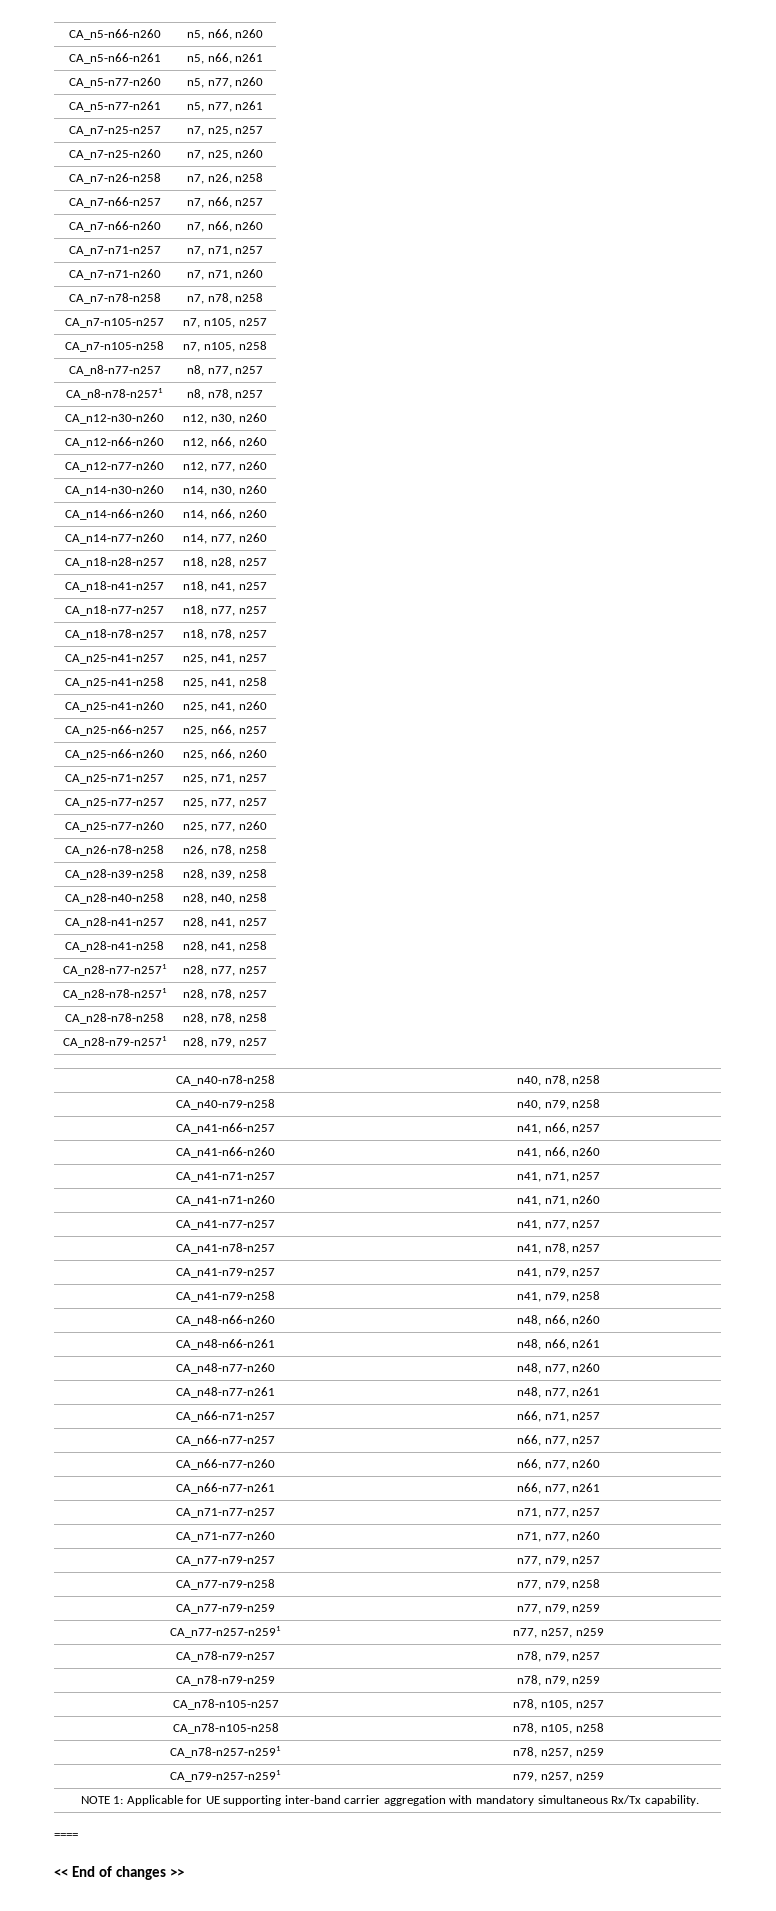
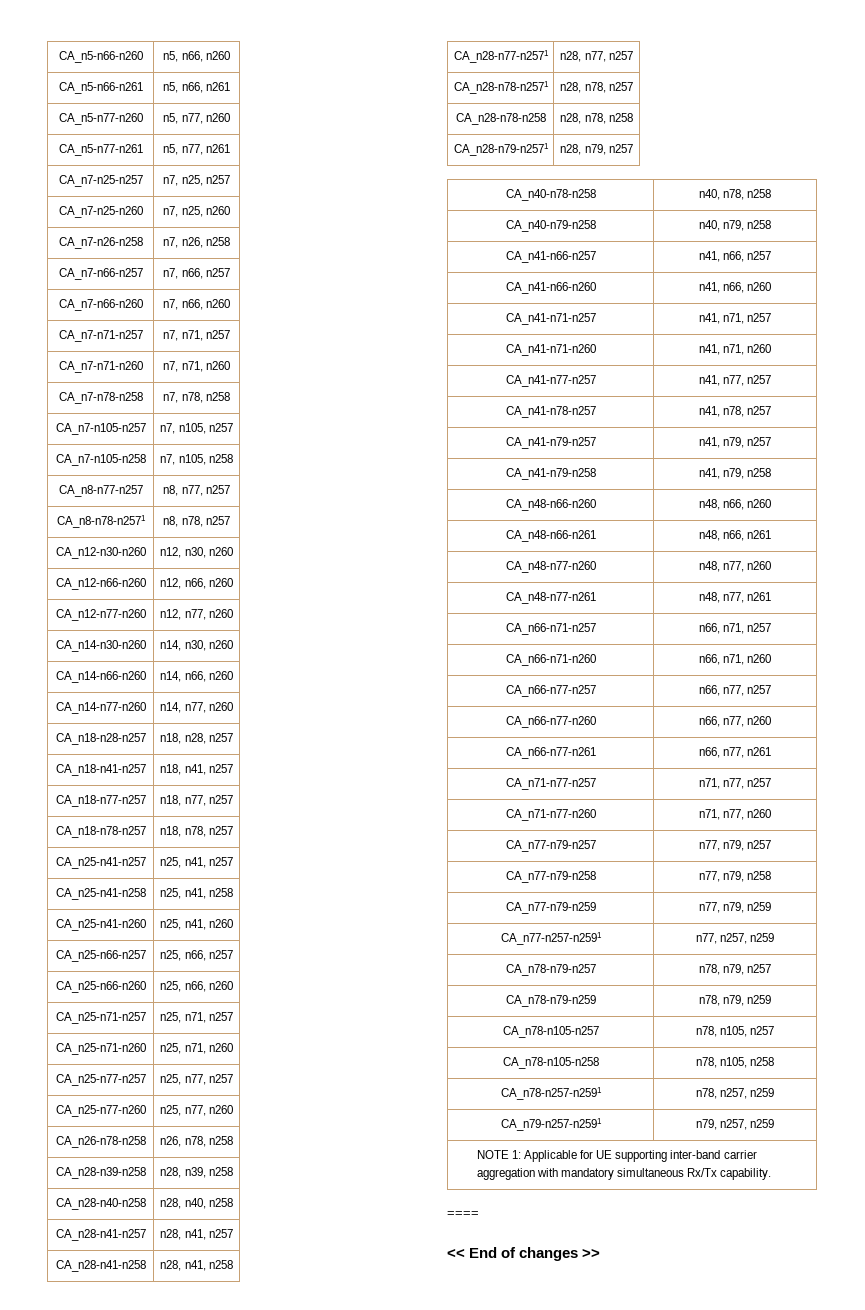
(267, 778) none -> [55,1043,146,1055] [160,1043,233,1054] // CA_n25-n71-n260 | n25, n71, n260
(601, 1416) none -> [505,654,596,666] [698,654,772,665] // CA_n66-n71-n260 | n66, n71, n260

